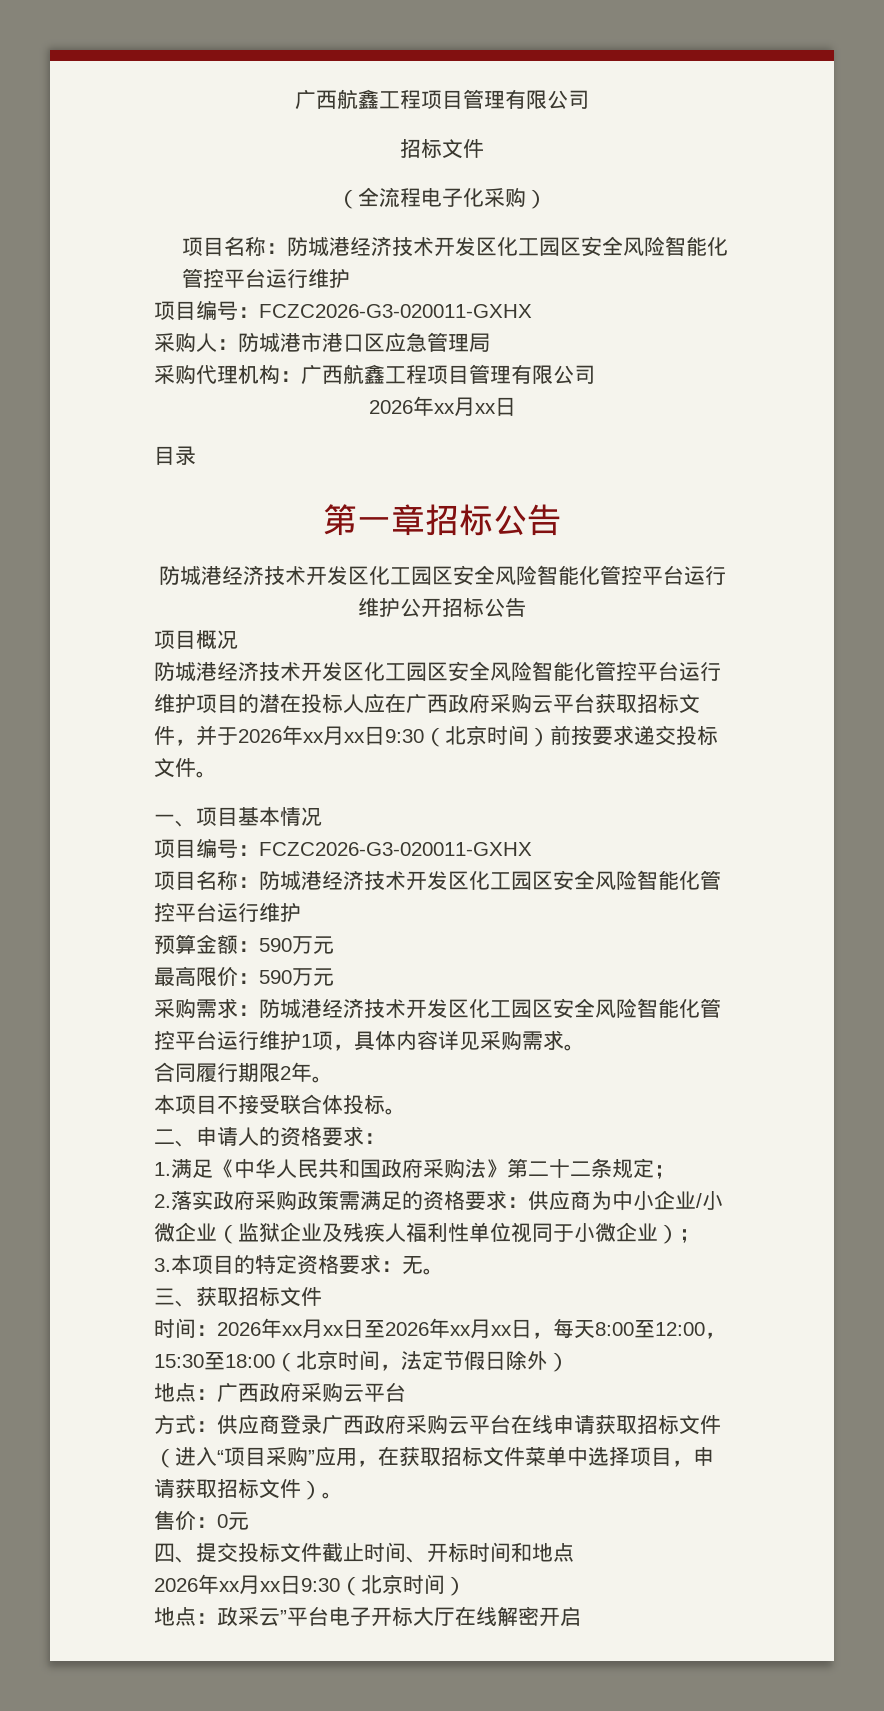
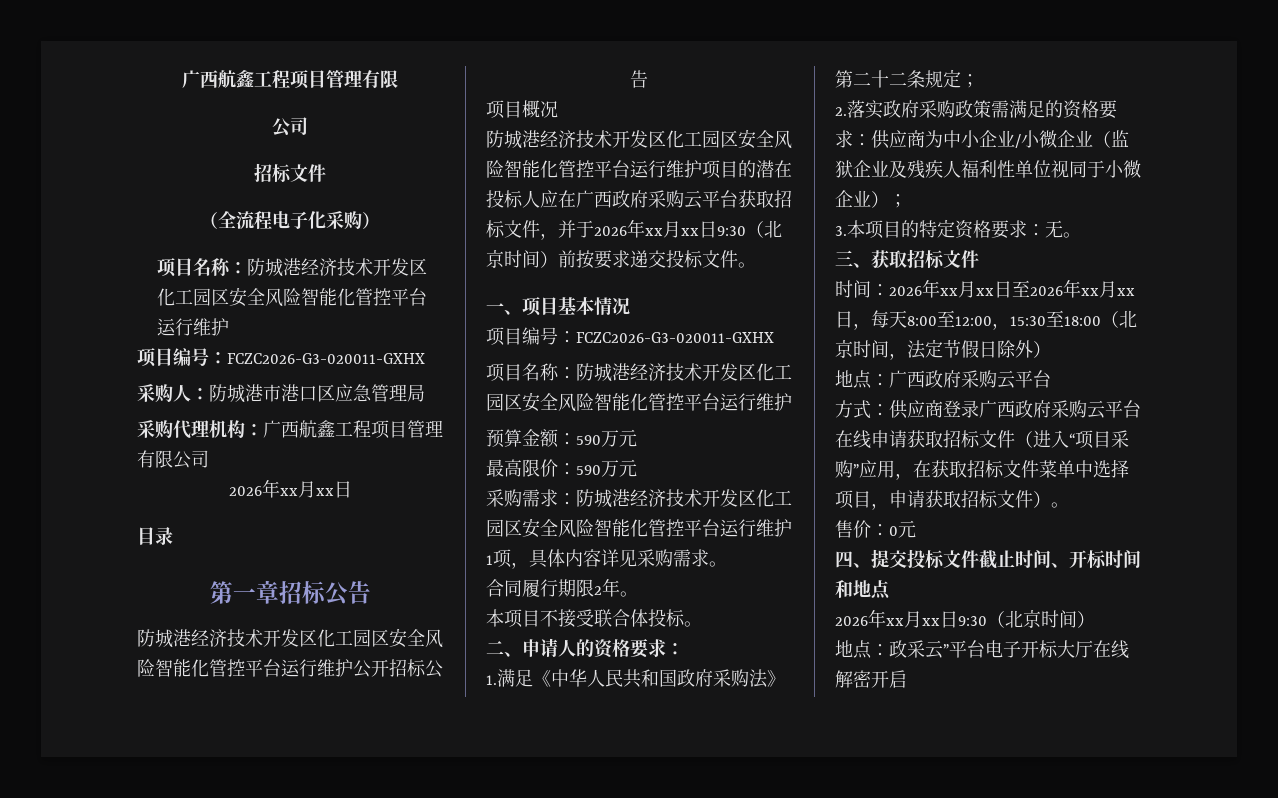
[295,89,547,109] 广西航鑫工程项目管理有限 -> [182,69,398,89] 广西航鑫工程项目管理有限 //

